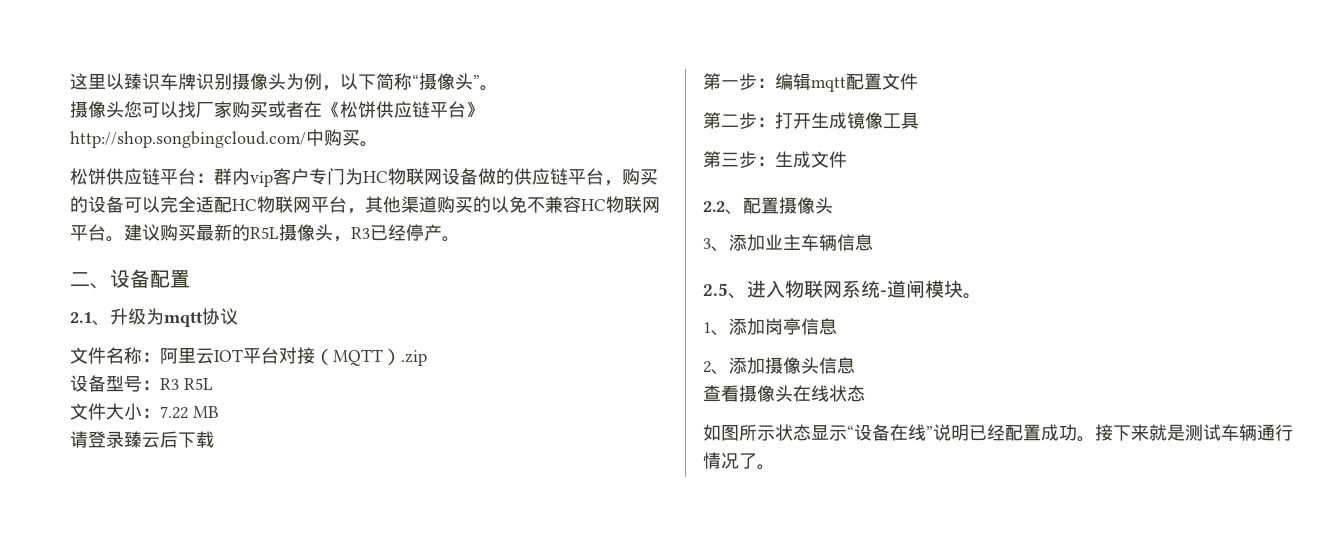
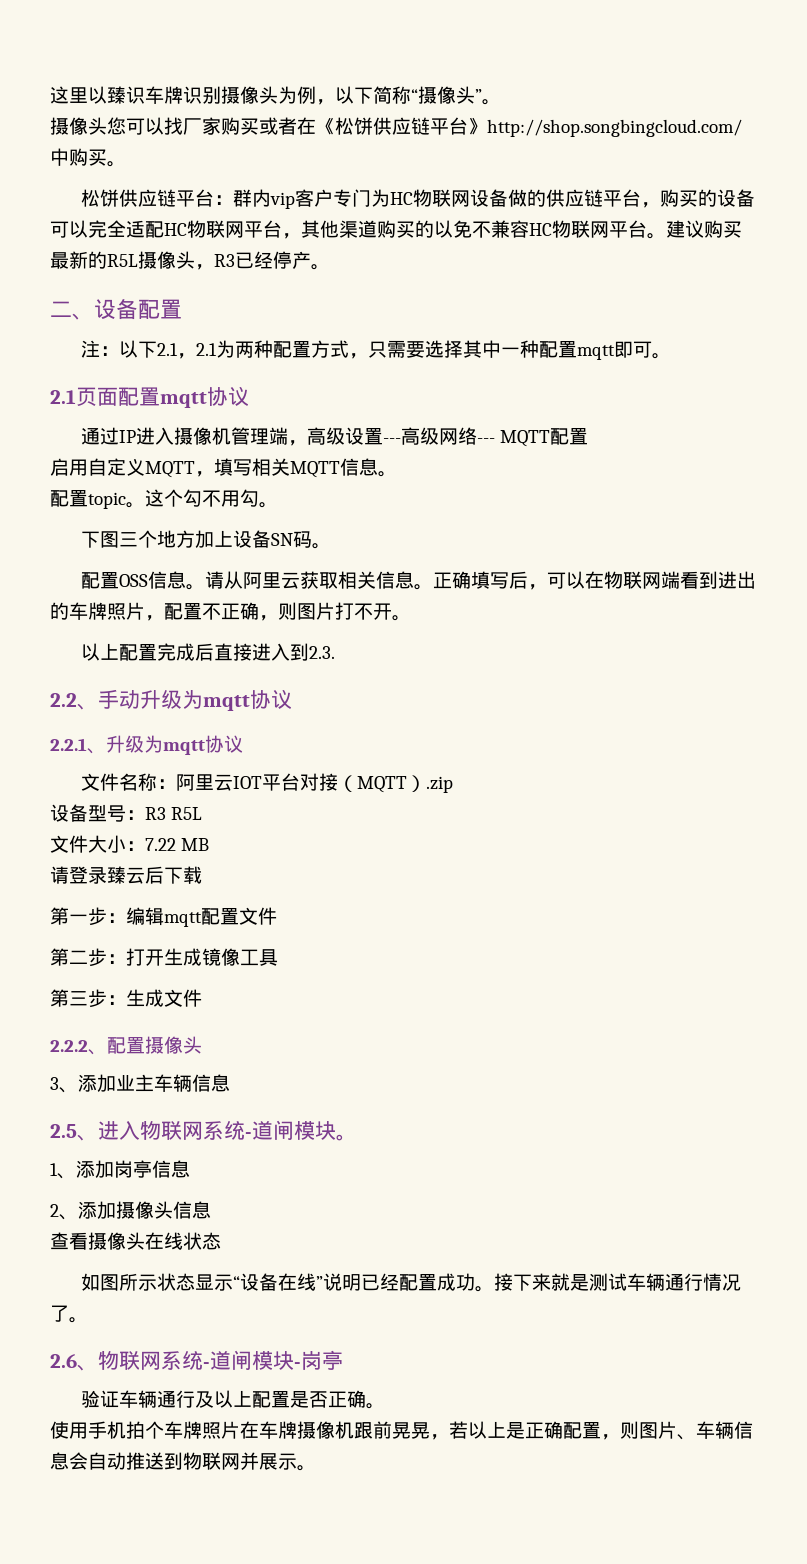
[70,312,92,323] 2.1 -> [80,340,671,360] [50,387,249,408] [80,427,588,447] [50,458,397,478] [50,489,278,509] [80,530,331,549] [80,571,756,590] [50,602,411,621] [80,643,335,661] [50,689,292,711] [50,738,87,751] 注：以下2.1，2.1为两种配置方式，只需要选择其中一种配置mqtt即可。 // 2.1页面配置mqtt协议 // 通过IP进入摄像机管理端，高级设置---高级网络--- MQTT配置 // 启用自定义MQTT，填写相关MQTT信息。 // 配置topic。这个勾不用勾。 // 下图三个地方加上设备SN码。 // 配置OSS信息。请从阿里云获取相关信息。正确填写后，可以在物联网端看到进出的车牌照片，配置不正确，则图片打不开。 // 以上配置完成后直接进入到2.3. // 2.2、手动升级为mqtt协议 // 2.2.1
[703,201,725,212] 2.2 -> [50,1040,88,1052] 2.2.2
(775, 467) none -> [50,1350,343,1371] [80,1390,385,1409] [50,1421,753,1440] [50,1452,316,1471] // 2.6、物联网系统-道闸模块-岗亭 // 验证车辆通行及以上配置是否正确。 // 使用手机拍个车牌照片在车牌摄像机跟前晃晃，若以上是正确配置，则图片、车辆信息会自动推送到物联网并展示。

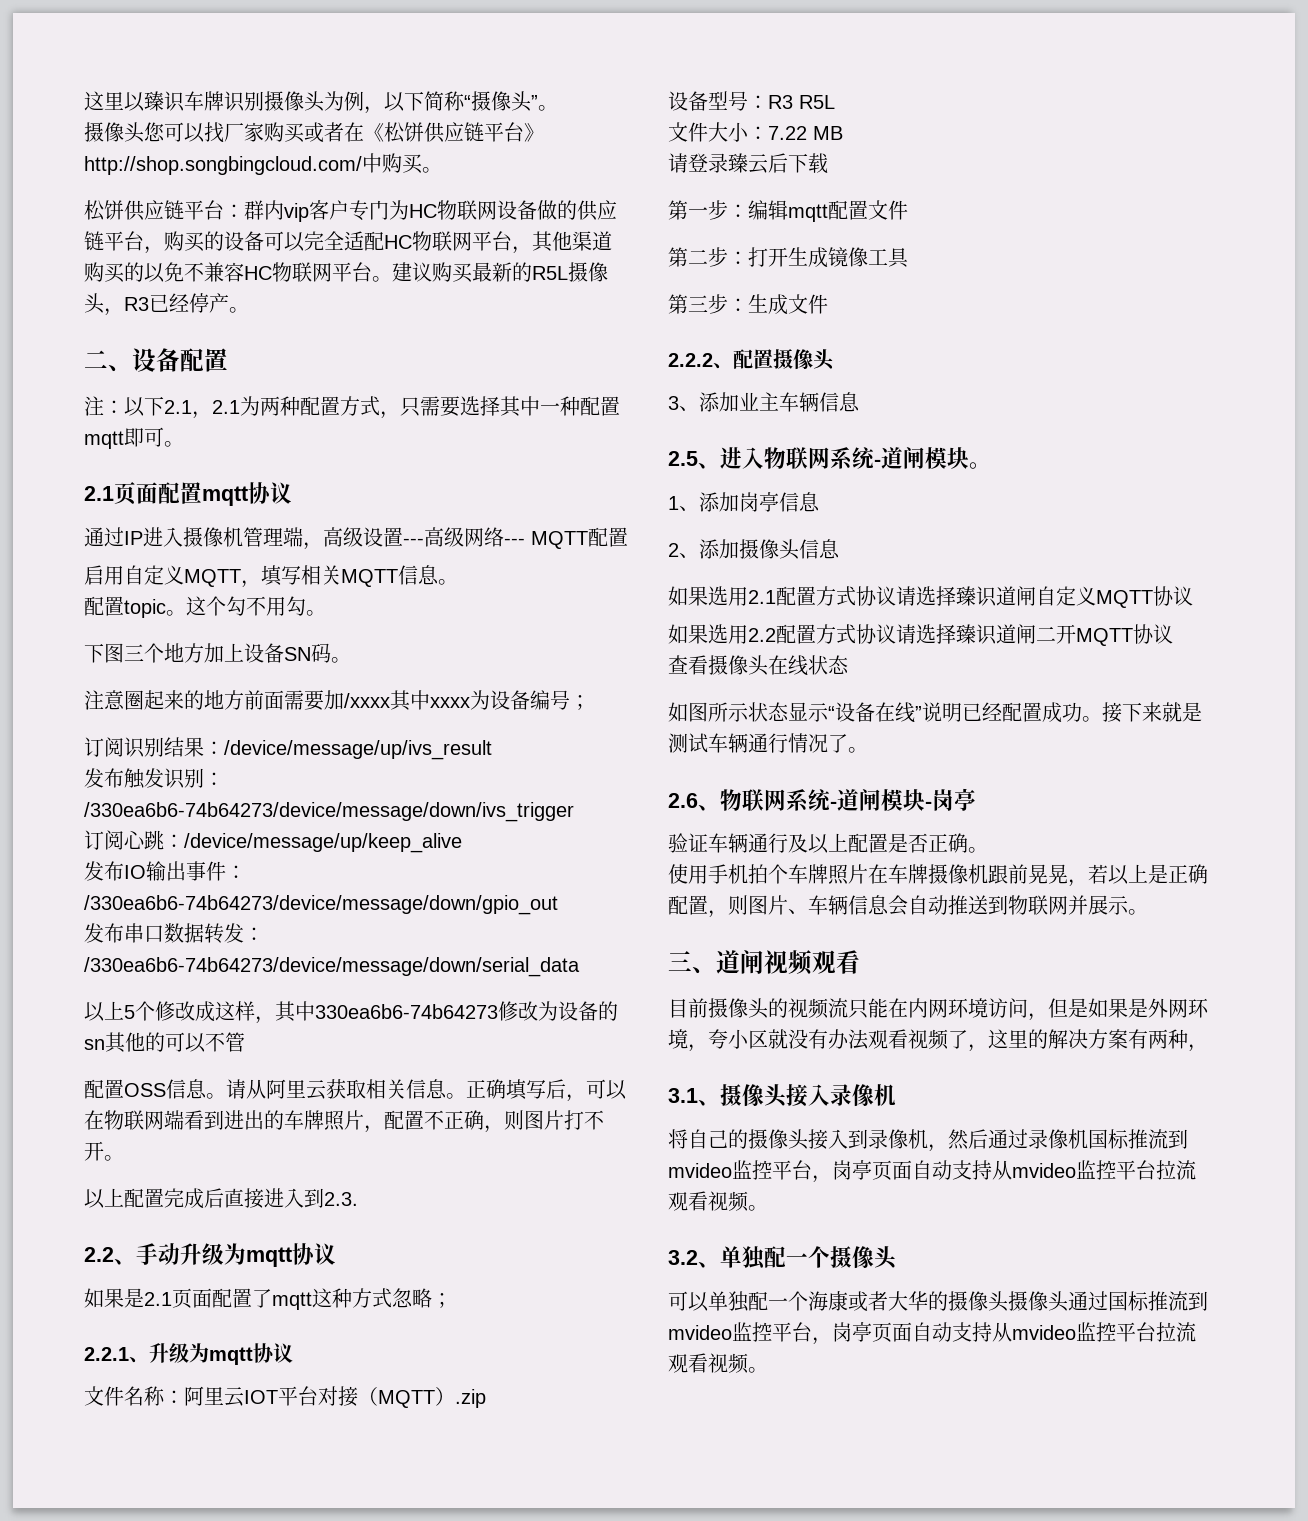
(331, 546) none -> [84,690,590,711] [84,737,492,760] [84,768,224,789] [84,802,574,822] [84,830,462,853] [84,861,246,881] [84,895,558,915] [84,923,264,944] [84,957,580,977] [84,1001,618,1024] [84,1032,245,1053] // 注意圈起来的地方前面需要加/xxxx其中xxxx为设备编号； // 订阅识别结果：/device/message/up/ivs_result // 发布触发识别：/330ea6b6-74b64273/device/message/down/ivs_trigger // 订阅心跳：/device/message/up/keep_alive // 发布IO输出事件：/330ea6b6-74b64273/device/message/down/gpio_out // 发布串口数据转发：/330ea6b6-74b64273/device/message/down/serial_data // 以上5个修改成这样，其中330ea6b6-74b64273修改为设备的sn其他的可以不管
(292, 699) none -> [84,1288,452,1310] // 如果是2.1页面配置了mqtt这种方式忽略；
(211, 1210) none -> [668,586,1193,608] [668,624,1173,646] // 如果选用2.1配置方式协议请选择臻识道闸自定义MQTT协议 // 如果选用2.2配置方式协议请选择臻识道闸二开MQTT协议
(316, 1468) none -> [668,950,860,975] [668,998,1209,1021] [668,1029,1208,1052] [668,1084,896,1107] [668,1129,1188,1152] [668,1160,1196,1183] [668,1191,768,1212] [668,1246,898,1270] [668,1291,1208,1312] [668,1322,1196,1345] [668,1353,768,1374] // 三、道闸视频观看 // 目前摄像头的视频流只能在内网环境访问，但是如果是外网环境，夸小区就没有办法观看视频了，这里的解决方案有两种， // 3.1、摄像头接入录像机 // 将自己的摄像头接入到录像机，然后通过录像机国标推流到mvideo监控平台，岗亭页面自动支持从mvideo监控平台拉流观看视频。 // 3.2、单独配一个摄像头 // 可以单独配一个海康或者大华的摄像头摄像头通过国标推流到mvideo监控平台，岗亭页面自动支持从mvideo监控平台拉流观看视频。

